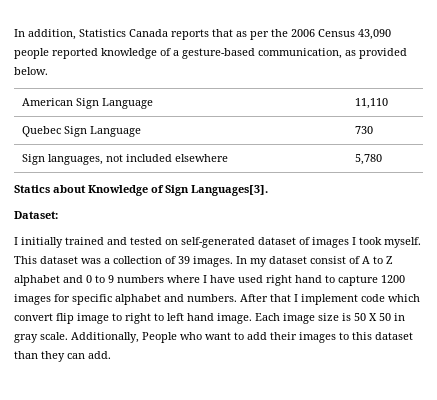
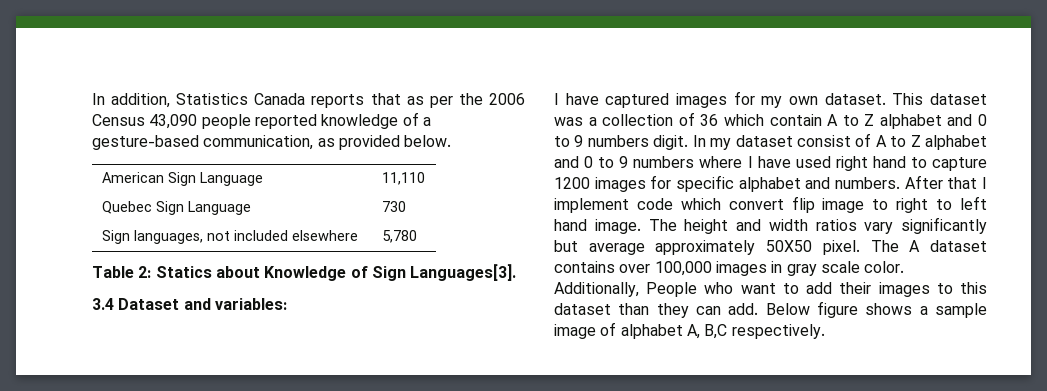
(383, 159) none -> [92,266,152,278] Table 2:
[14,211,58,219] [14,237,421,248] Dataset: // I initially trained and tested on self-generated dataset of images I took myself. -> [92,298,287,310] [554,91,886,108] 3.4 Dataset and variables: // I have captured images for my own dataset.
[178,256,233,267] 39 images. -> [700,114,987,129] [554,135,689,150] 36 which contain A to Z alphabet and 0 to 9 numbers digit.
[255,313,405,324] [14,332,68,343] Each image size is 50 X 50 in gray scale. -> [648,217,987,234] [554,240,987,255] [554,261,905,276] The height and width ratios vary significantly but average approximately 50X50 pixel. The A dataset contains over 100,000 images in gray scale color.
(111, 355) none -> [765,301,987,318] [554,322,825,339] Below figure shows a sample image of alphabet A, B,C respectively.

